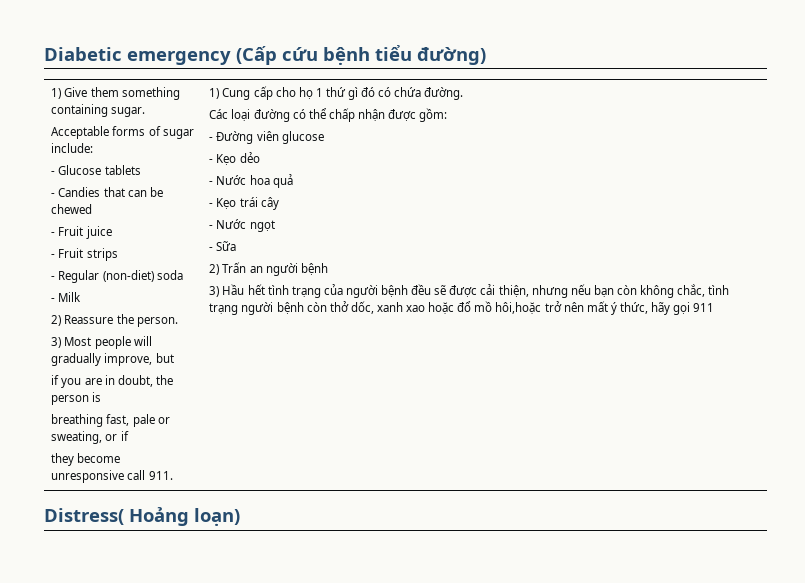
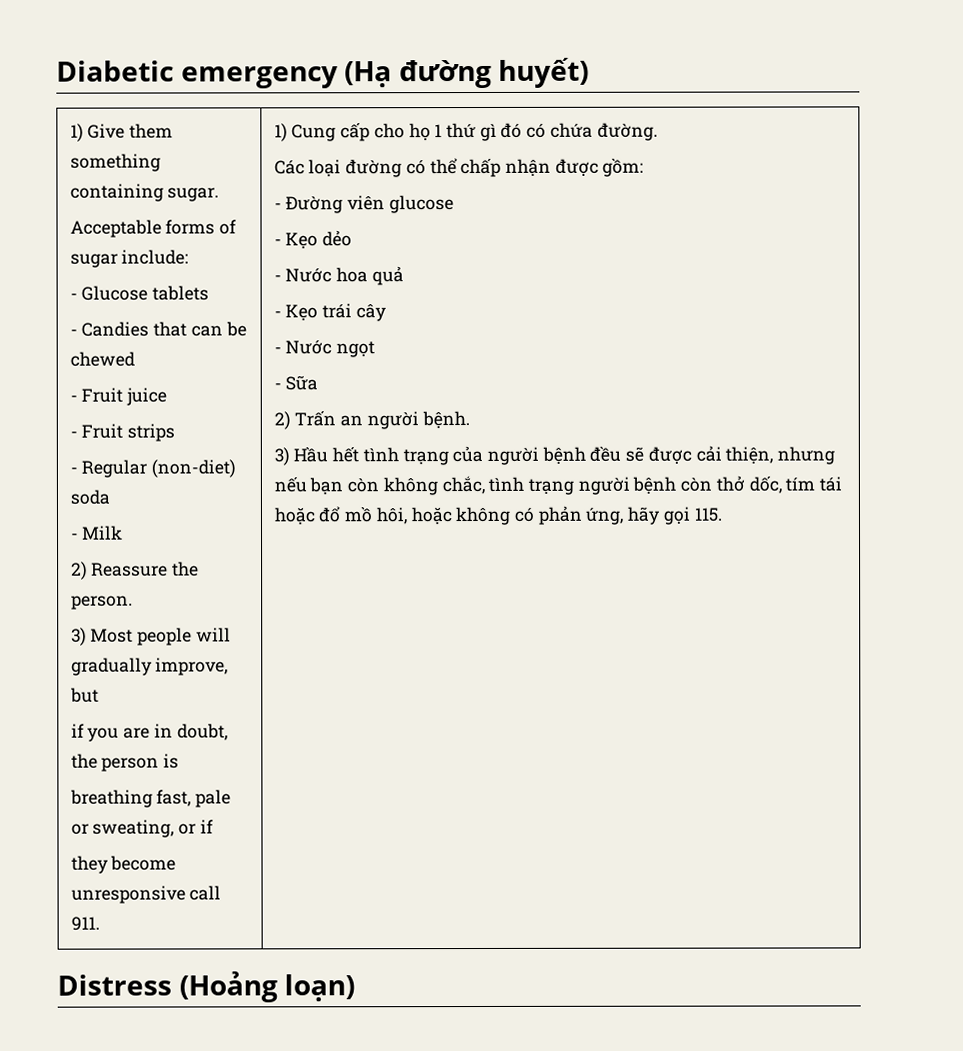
[236,45,486,65] (Cấp cứu bệnh tiểu đường) -> [344,57,590,89] (Hạ đường huyết)
[300,263,328,275] bệnh -> [421,411,470,429] bệnh.
[376,302,426,312] xanh xao -> [785,476,843,492] tím tái
[495,301,715,315] [44,507,189,526] hôi,hoặc trở nên mất ý thức, hãy gọi 911 // Distress( Hoảng -> [375,505,722,526] [57,971,278,1003] hôi, hoặc không có phản ứng, hãy gọi 115. // Distress (Hoảng

